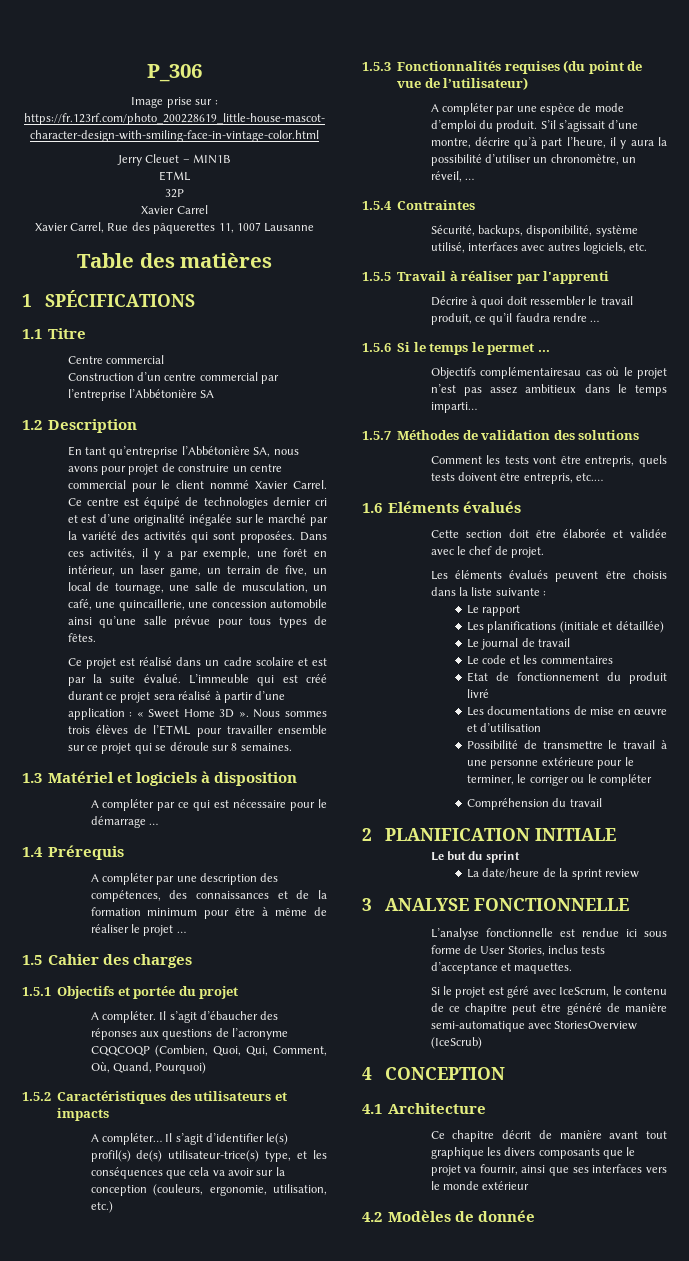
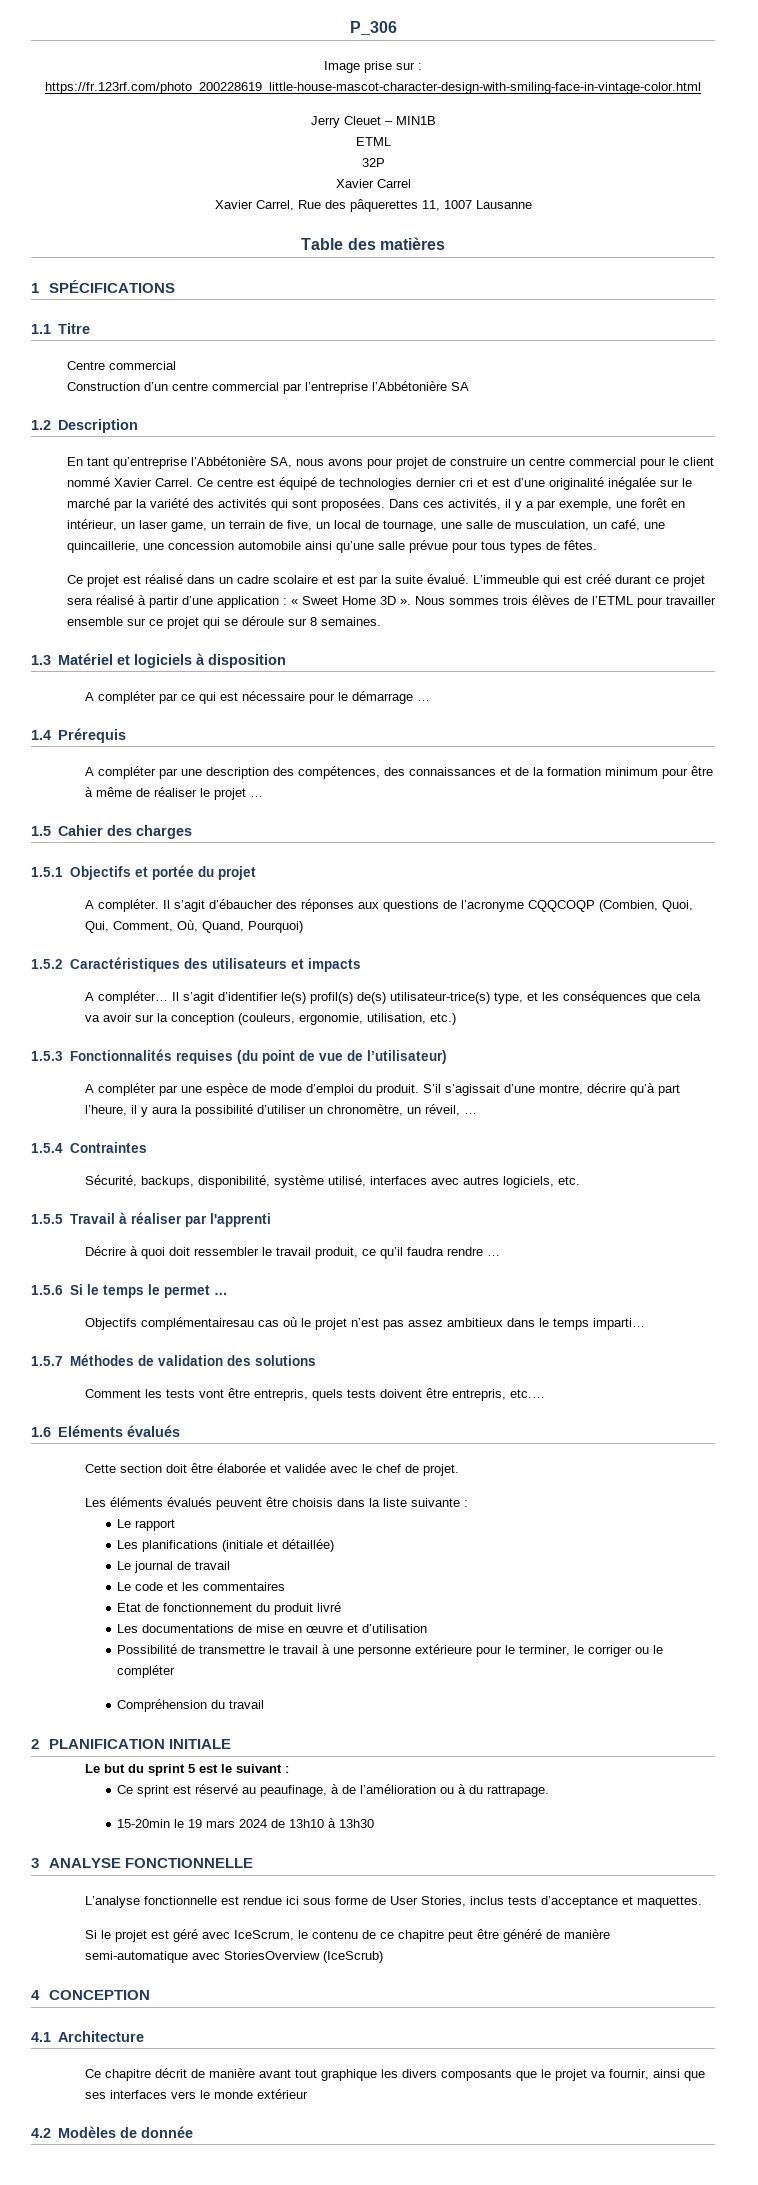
[467,868,639,880] // La date/heure de la sprint review -> [187,1764,289,1773] [117,1784,550,1797] [117,1818,375,1828] 5 est le suivant : // Ce sprint est réservé au peaufinage, à de l’amélioration ou à du rattrapage. // 15-20min le 19 mars 2024 de 13h10 à 13h30

